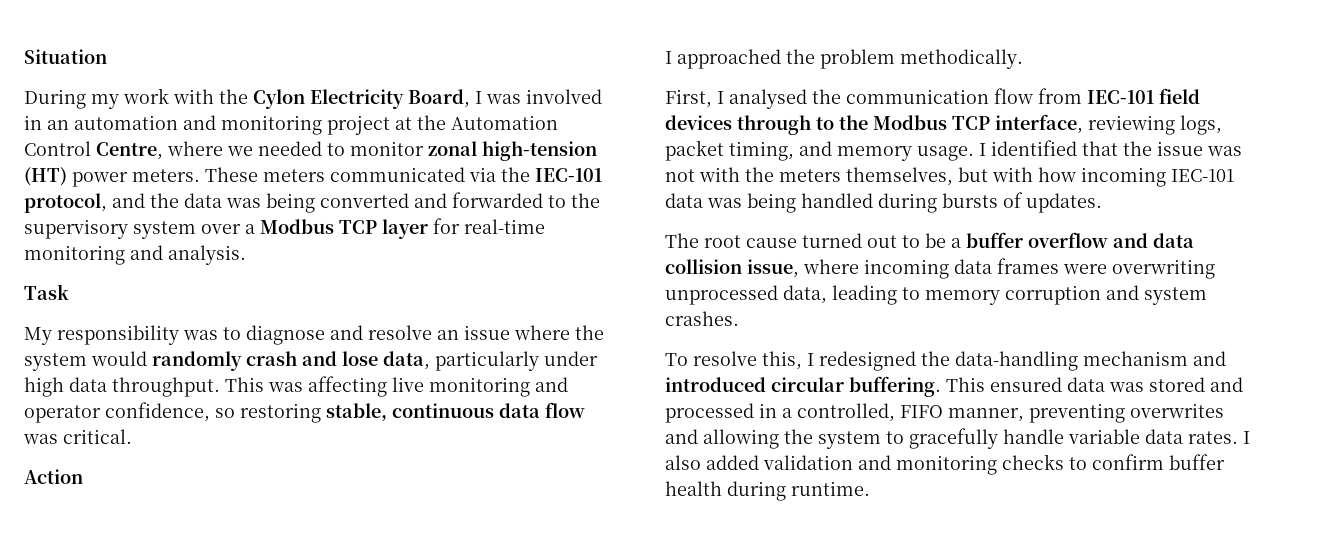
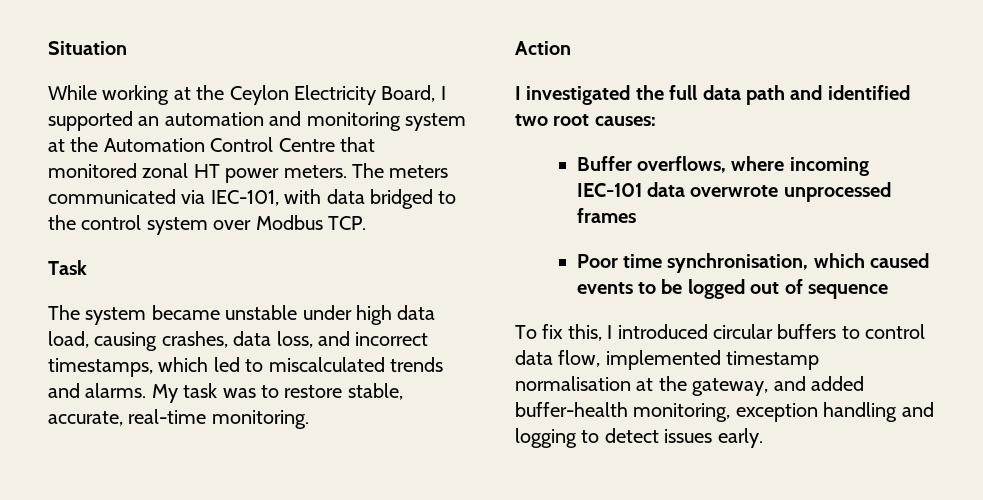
[24,88,602,109] [24,115,42,130] During my work with the Cylon Electricity Board, I was involved in -> [48,85,446,105] [48,111,133,131] While working at the Ceylon Electricity Board, I supported
[327,115,390,135] project -> [405,113,466,131] system
[96,141,597,161] [24,167,67,186] Centre, where we needed to monitor zonal high-tension (HT) -> [278,137,375,152] [48,163,220,178] Centre that monitored zonal HT
[205,167,258,182] These -> [352,163,384,178] The
[501,167,602,182] [24,192,600,213] [24,219,128,239] the IEC-101 protocol, and the data was being converted and forwarded to the supervisory -> [210,189,457,209] [48,215,142,230] IEC-101, with data bridged to the control
[245,218,545,239] [24,245,246,265] [24,284,69,300] [24,325,604,345] [24,351,598,371] [24,376,568,397] [24,402,585,423] [23,429,132,444] [24,469,83,484] [665,49,1023,69] [665,88,1200,109] [665,114,1222,135] [665,140,1242,161] [665,167,1234,187] [665,192,1102,213] [665,232,1194,248] [665,258,1215,279] [665,285,1207,305] [665,311,739,326] a Modbus TCP layer for real-time monitoring and analysis. // Task // My responsibility was to diagnose and resolve an issue where the system would randomly crash and lose data, particularly under high data throughput. This was affecting live monitoring and operator confidence, so restoring stable, continuous data flow was critical. // Action // I approached the problem methodically. // First, I analysed the communication flow from IEC-101 field devices through to the Modbus TCP interface, reviewing logs, packet timing, and memory usage. I identified that the issue was not with the meters themselves, but with how incoming IEC-101 data was being handled during bursts of updates. // The root cause turned out to be a buffer overflow and data collision issue, where incoming data frames were overwriting unprocessed data, leading to memory corruption and system crashes. -> [255,215,366,230] [48,260,87,275] [48,305,436,325] [48,331,429,351] [48,357,443,377] [48,383,403,403] [48,409,309,429] [515,41,571,55] [515,85,910,105] [515,114,656,126] [576,156,869,176] [576,182,891,202] [576,208,636,223] [576,253,930,273] [576,279,889,299] Modbus TCP. // Task // The system became unstable under high data load, causing crashes, data loss, and incorrect timestamps, which led to miscalculated trends and alarms. My task was to restore stable, accurate, real-time monitoring. // Action // I investigated the full data path and identified two root causes: // Buffer overflows, where incoming IEC-101 data overwrote unprocessed frames // Poor time synchronisation, which caused events to be logged out of sequence
[693,351,757,366] resolve -> [542,324,564,339] fix
[819,351,1226,371] [665,376,1243,397] [665,403,1224,423] [665,428,1250,449] [665,454,1225,475] [665,481,870,501] redesigned the data-handling mechanism and introduced circular buffering. This ensured data was stored and processed in a controlled, FIFO manner, preventing overwrites and allowing the system to gracefully handle variable data rates. I also added validation and monitoring checks to confirm buffer health during runtime. -> [617,324,926,339] [515,350,820,370] [515,376,864,396] [515,402,934,422] [515,428,763,448] introduced circular buffers to control data flow, implemented timestamp normalisation at the gateway, and added buffer-health monitoring, exception handling and logging to detect issues early.

